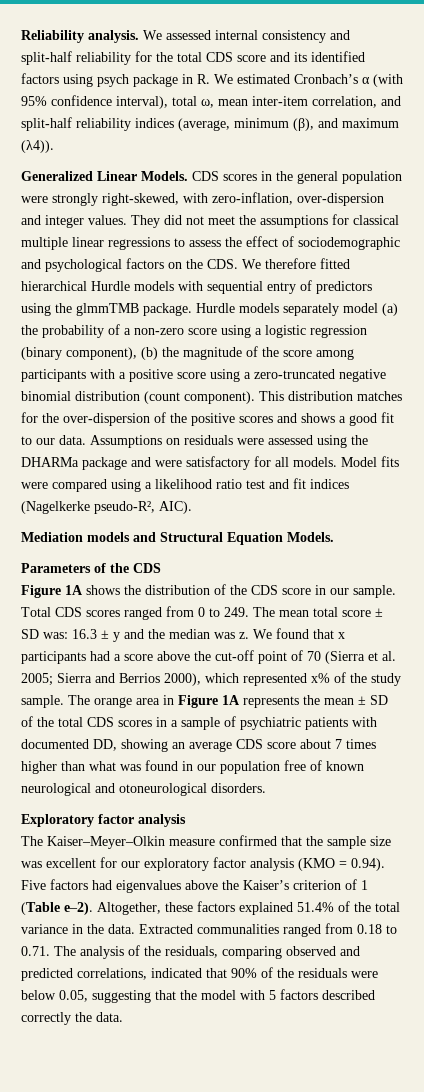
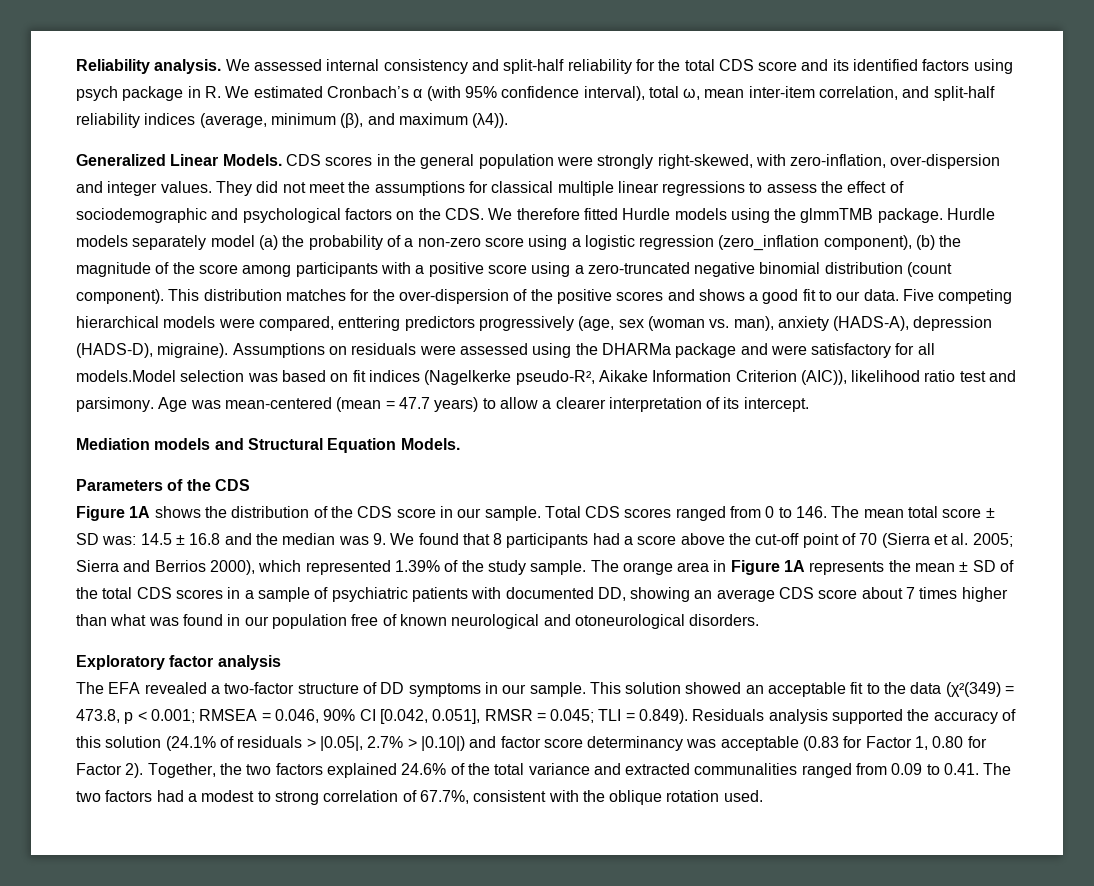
[21,280,372,294] hierarchical Hurdle models with sequential entry of predictors -> [622,208,727,220] Hurdle models
[21,347,62,360] (binary -> [718,235,820,251] (zero_inflation
(86, 440) none -> [903,289,1013,304] [76,316,993,331] [76,343,229,358] Five competing hierarchical models were compared, enttering predictors progressively (age, sex (woman vs. man), anxiety (HADS-A), depression (HADS-D), migraine).
[293,456,399,467] [21,478,349,492] [21,501,192,514] models. Model fits were compared using a likelihood ratio test and fit indices (Nagelkerke pseudo-R², AIC). -> [76,370,1017,385] [76,397,809,412] models.Model selection was based on fit indices (Nagelkerke pseudo-R², Aikake Information Criterion (AIC)), likelihood ratio test and parsimony. Age was mean-centered (mean = 47.7 years) to allow a clearer interpretation of its intercept.
[224,607,249,617] 249. -> [796,506,828,518] 146.
[72,629,120,642] 16.3 ± y -> [140,533,221,545] 14.5 ± 16.8
[239,632,249,639] z. -> [372,533,386,545] 9.
[338,632,345,639] x -> [493,533,503,545] 8
[311,673,330,683] x% -> [394,560,440,572] 1.39%
[47,835,391,849] [21,857,385,871] [21,879,368,893] [21,902,193,915] Kaiser–Meyer–Olkin measure confirmed that the sample size was excellent for our exploratory factor analysis (KMO = 0.94). Five factors had eigenvalues above the Kaiser’s criterion of 1 (Table e–2). Altogether, these -> [108,682,1015,697] [76,709,1017,724] [76,736,987,751] [76,763,272,778] EFA revealed a two-factor structure of DD symptoms in our sample. This solution showed an acceptable fit to the data (χ²(349) = 473.8, p < 0.001; RMSEA = 0.046, 90% CI [0.042, 0.051], RMSR = 0.045; TLI = 0.849). Residuals analysis supported the accuracy of this solution (24.1% of residuals > |0.05|, 2.7% > |0.10|) and factor score determinancy was acceptable (0.83 for Factor 1, 0.80 for Factor 2). Together, the two
[297,902,334,912] 51.4% -> [401,763,447,775] 24.6%
[72,923,397,937] [21,945,360,959] [21,967,378,981] [21,989,375,1003] [21,1012,123,1025] in the data. Extracted communalities ranged from 0.18 to 0.71. The analysis of the residuals, comparing observed and predicted correlations, indicated that 90% of the residuals were below 0.05, suggesting that the model with 5 factors described correctly the data. -> [593,763,1012,778] [76,790,763,805] and extracted communalities ranged from 0.09 to 0.41. The two factors had a modest to strong correlation of 67.7%, consistent with the oblique rotation used.

